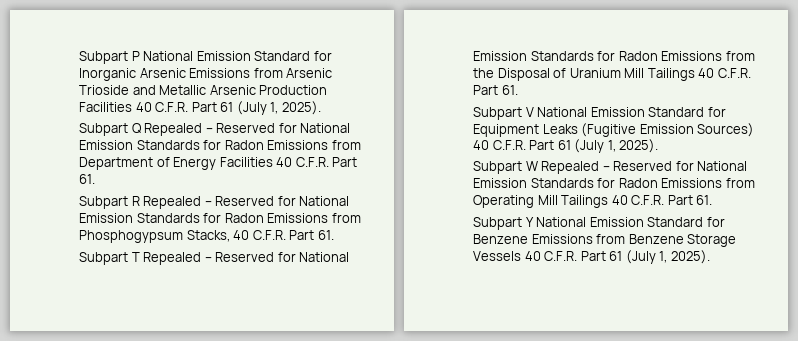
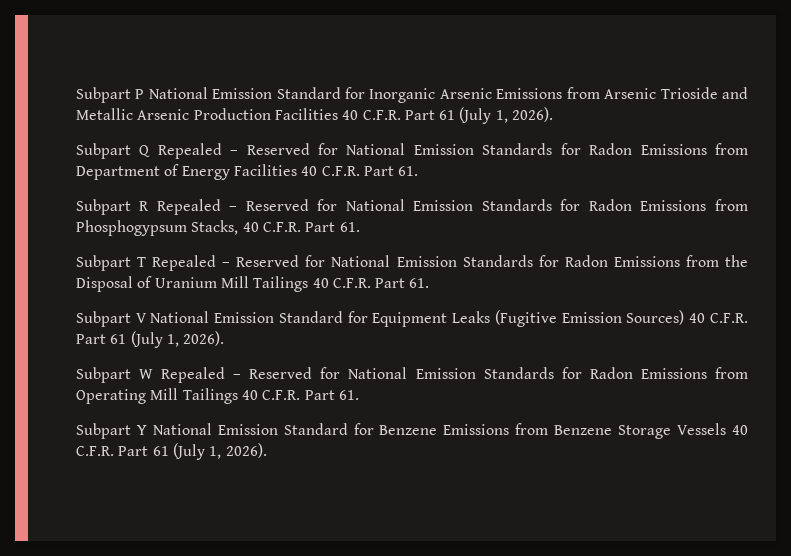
[281,101,321,115] 2025). -> [512,107,554,122] 2026).
[619,139,659,153] 2025). -> [183,331,225,346] 2026).
[670,250,710,264] 2025). -> [225,443,267,458] 2026).

